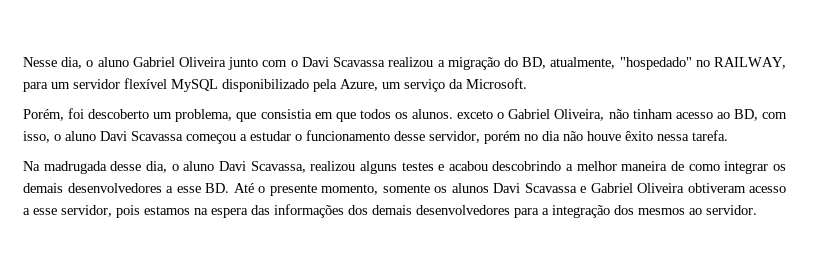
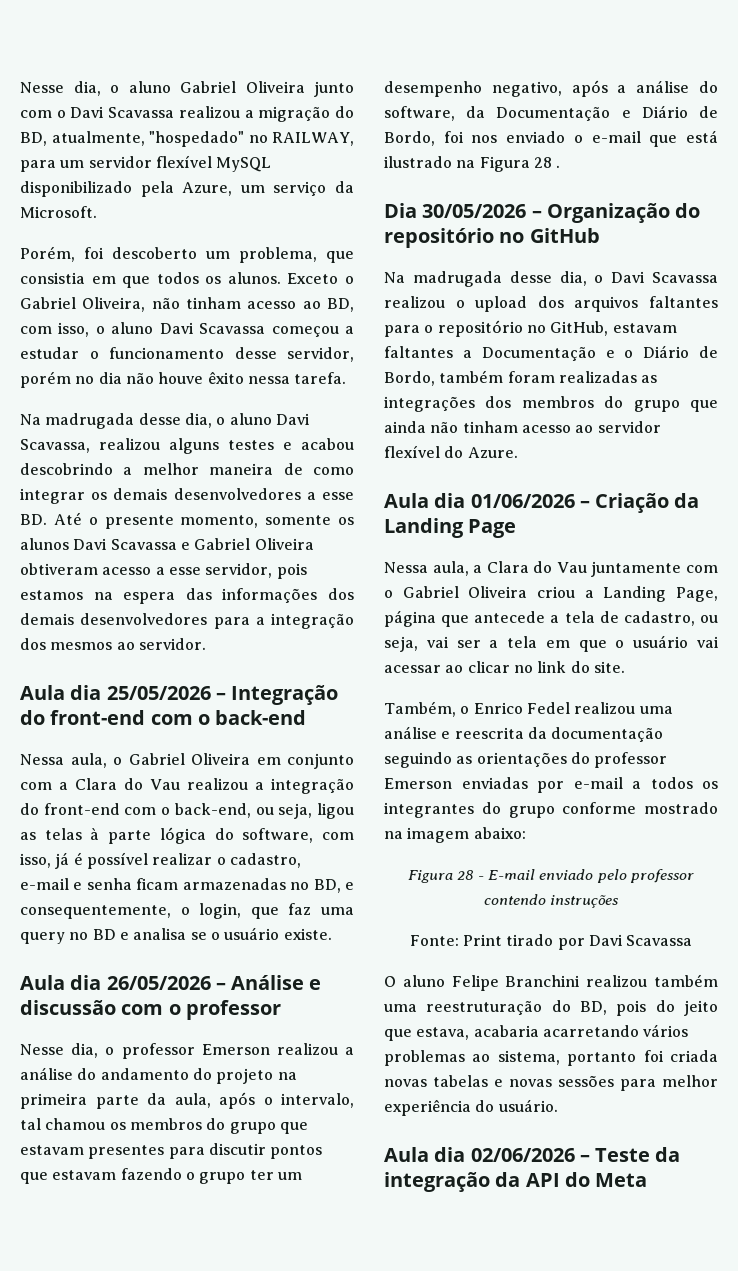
[457,110,494,119] exceto -> [287,273,339,284] Exceto
(757, 210) none -> [20,685,339,705] [20,710,307,725] [20,753,354,769] [20,778,354,794] [20,803,355,819] [20,827,355,844] [20,852,301,869] [20,878,354,893] [20,903,354,919] [20,927,332,944] [20,975,322,990] [20,1000,281,1020] [20,1043,355,1059] [20,1067,297,1084] [20,1092,354,1109] [20,1118,308,1134] [20,1143,323,1159] [20,1168,302,1184] [384,80,718,97] [384,105,718,121] [384,130,718,147] [384,156,561,172] [384,203,701,223] [384,228,600,248] [384,271,718,287] [384,296,718,312] [384,320,677,337] [384,345,718,361] [384,370,658,386] [384,396,718,412] [384,421,661,433] [384,445,518,458] [384,493,700,513] [384,518,517,538] [384,561,718,577] [384,586,718,602] [384,610,718,627] [384,635,719,652] [384,661,625,673] [384,701,673,717] [384,726,664,742] [384,752,668,768] [384,777,718,793] [384,802,718,818] [384,827,526,843] [408,869,694,883] [483,894,620,908] [409,934,693,950] [384,974,718,991] [384,1000,718,1016] [384,1024,689,1041] [384,1050,718,1066] [384,1075,718,1091] [384,1099,558,1116] [384,1147,681,1162] [384,1172,648,1192] // Aula dia 25/05/2026 – Integração do front-end com o back-end // Nessa aula, o Gabriel Oliveira em conjunto com a Clara do Vau realizou a integração do front-end com o back-end, ou seja, ligou as telas à parte lógica do software, com isso, já é possível realizar o cadastro, e-mail e senha ficam armazenadas no BD, e consequentemente, o login, que faz uma query no BD e analisa se o usuário existe. // Aula dia 26/05/2026 – Análise e discussão com o professor // Nesse dia, o professor Emerson realizou a análise do andamento do projeto na primeira parte da aula, após o intervalo, tal chamou os membros do grupo que estavam presentes para discutir pontos que estavam fazendo o grupo ter um desempenho negativo, após a análise do software, da Documentação e Diário de Bordo, foi nos enviado o e-mail que está ilustrado na Figura 28 . // Dia 30/05/2026 – Organização do repositório no GitHub // Na madrugada desse dia, o Davi Scavassa realizou o upload dos arquivos faltantes para o repositório no GitHub, estavam faltantes a Documentação e o Diário de Bordo, também foram realizadas as integrações dos membros do grupo que ainda não tinham acesso ao servidor flexível do Azure. // Aula dia 01/06/2026 – Criação da Landing Page // Nessa aula, a Clara do Vau juntamente com o Gabriel Oliveira criou a Landing Page, página que antecede a tela de cadastro, ou seja, vai ser a tela em que o usuário vai acessar ao clicar no link do site. // Também, o Enrico Fedel realizou uma análise e reescrita da documentação seguindo as orientações do professor Emerson enviadas por e-mail a todos os integrantes do grupo conforme mostrado na imagem abaixo: // Figura 28 - E-mail enviado pelo professor contendo instruções // Fonte: Print tirado por Davi Scavassa // O aluno Felipe Branchini realizou também uma reestruturação do BD, pois do jeito que estava, acabaria acarretando vários problemas ao sistema, portanto foi criada novas tabelas e novas sessões para melhor experiência do usuário. // Aula dia 02/06/2026 – Teste da integração da API do Meta

